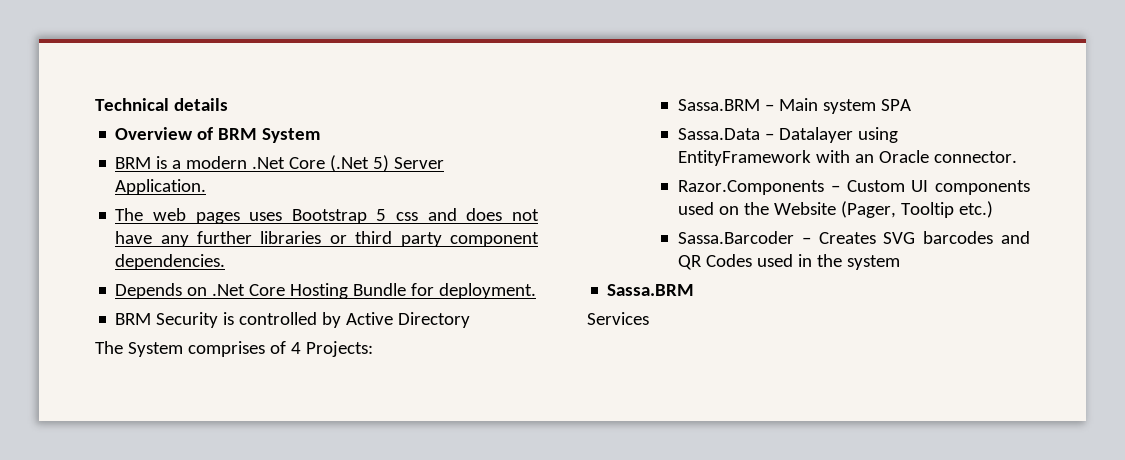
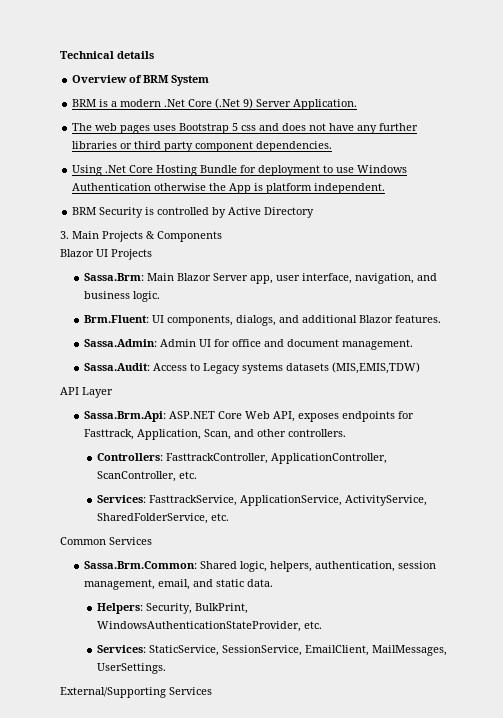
[373,155,390,172] 5) -> [243,98,254,109] 9)
[115,283,208,299] Depends on -> [72,165,103,176] Using
[439,283,537,299] deployment. -> [258,165,408,176] [72,183,386,194] deployment to use Windows Authentication otherwise the App is platform independent.
[95,341,373,357] [678,98,912,114] [678,127,899,143] [678,150,1018,166] [678,180,1030,195] [678,201,994,218] [678,231,1030,244] [678,254,901,270] [607,284,695,296] The System comprises of 4 Projects: // Sassa.BRM – Main system SPA // Sassa.Data – Datalayer using EntityFramework with an Oracle connector. // Razor.Components – Custom UI components used on the Website (Pager, Tooltip etc.) // Sassa.Barcoder – Creates SVG barcodes and QR Codes used in the system // Sassa.BRM // -> [60,231,222,242] [60,249,152,260] [84,273,438,284] [84,291,161,302] [84,315,442,326] [84,339,414,350] [84,362,421,374] [60,387,113,398] [84,411,415,422] [84,429,347,440] [96,453,387,464] [96,471,197,482] [96,495,427,506] [96,513,229,524] [60,537,152,545] [84,561,437,572] [84,579,274,590] [96,603,248,614] [96,621,322,632] [96,645,447,656] [96,663,166,674] [60,687,166,698] 3. Main Projects & Components // Blazor UI Projects // Sassa.Brm: Main Blazor Server app, user interface, navigation, and business logic. // Brm.Fluent: UI components, dialogs, and additional Blazor features. // Sassa.Admin: Admin UI for office and document management. // Sassa.Audit: Access to Legacy systems datasets (MIS,EMIS,TDW) // API Layer // Sassa.Brm.Api: ASP.NET Core Web API, exposes endpoints for Fasttrack, Application, Scan, and other controllers. // Controllers: FasttrackController, ApplicationController, ScanController, etc. // Services: FasttrackService, ApplicationService, ActivityService, SharedFolderService, etc. // Common Services // Sassa.Brm.Common: Shared logic, helpers, authentication, session management, email, and static data. // Helpers: Security, BulkPrint, WindowsAuthenticationStateProvider, etc. // Services: StaticService, SessionService, EmailClient, MailMessages, UserSettings. // External/Supporting

